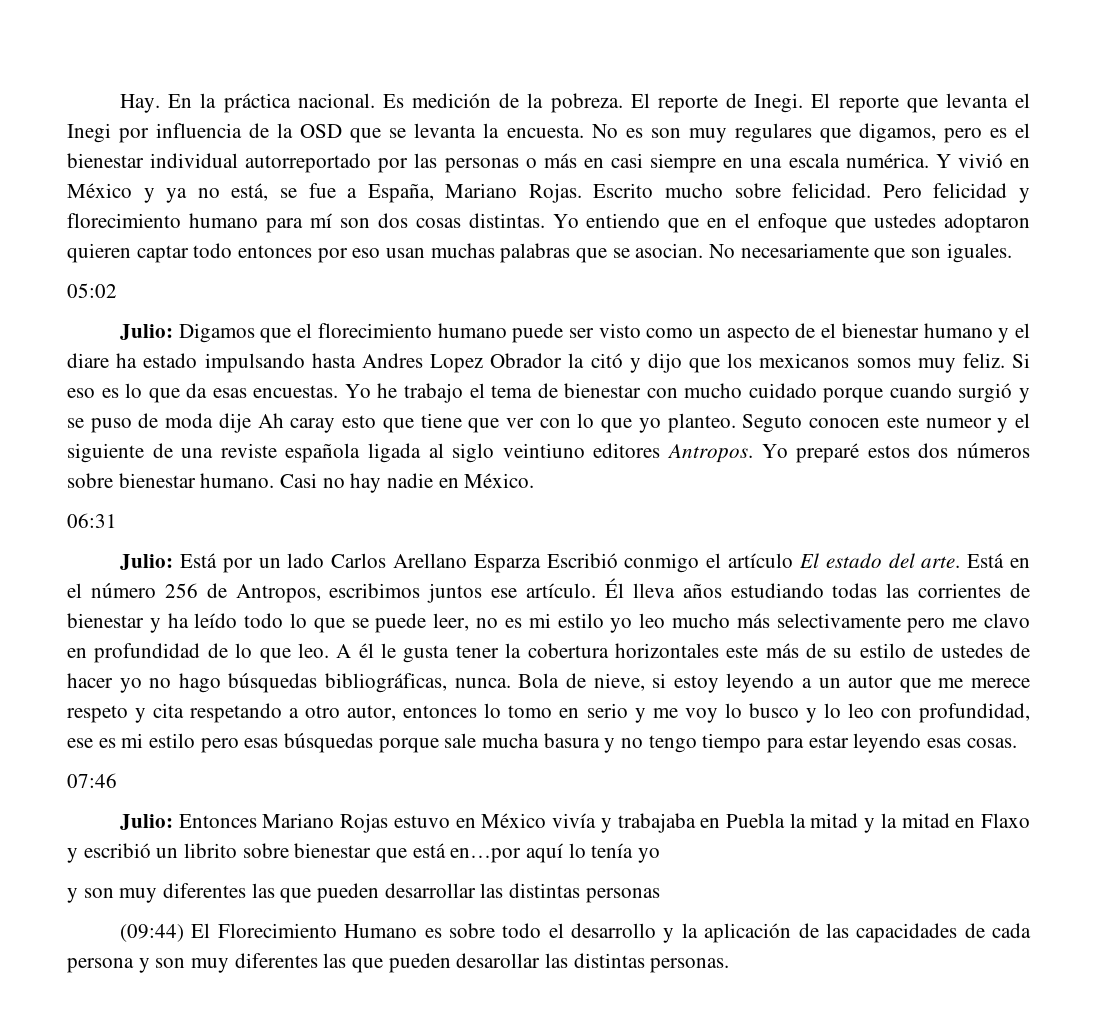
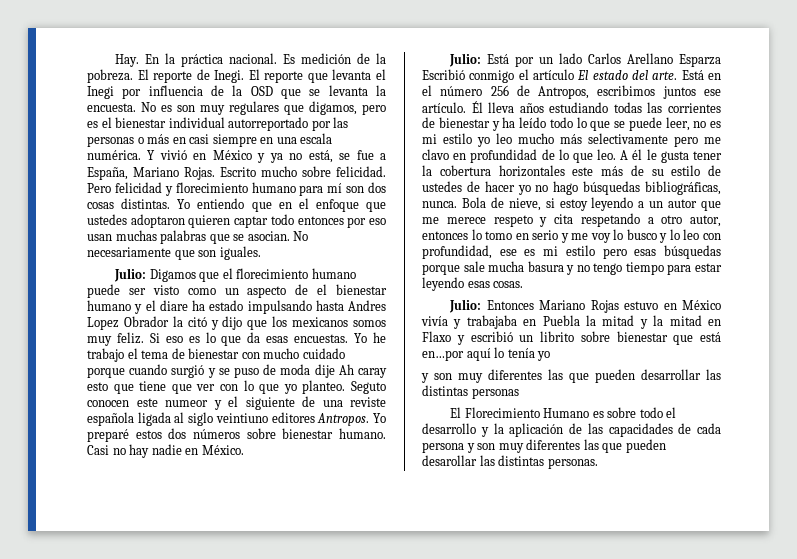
[67,283,117,298] // 05:02 -> (261, 253) none
[67,513,117,528] // 06:31 -> (244, 450) none
[67,773,117,788] // 07:46 -> (524, 284) none
[120,924,185,942] (09:44) -> (519, 393) none

